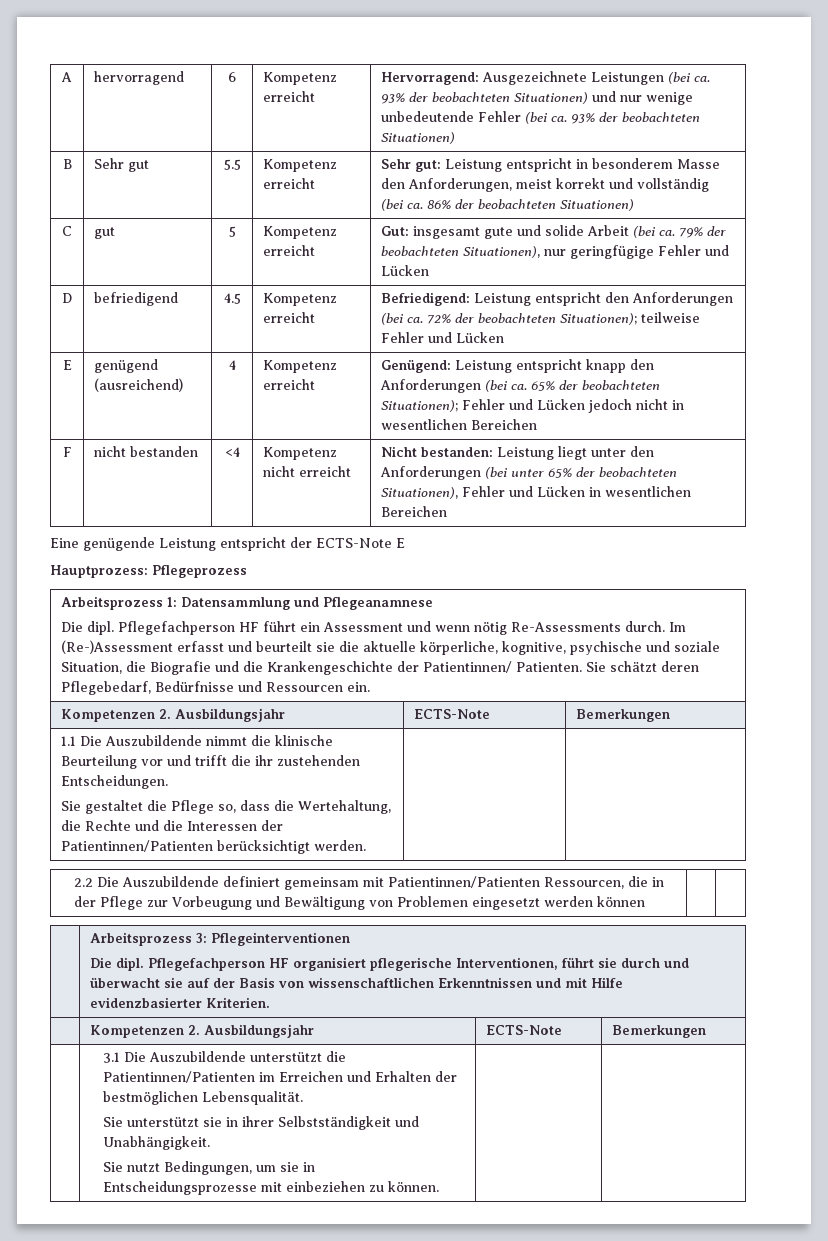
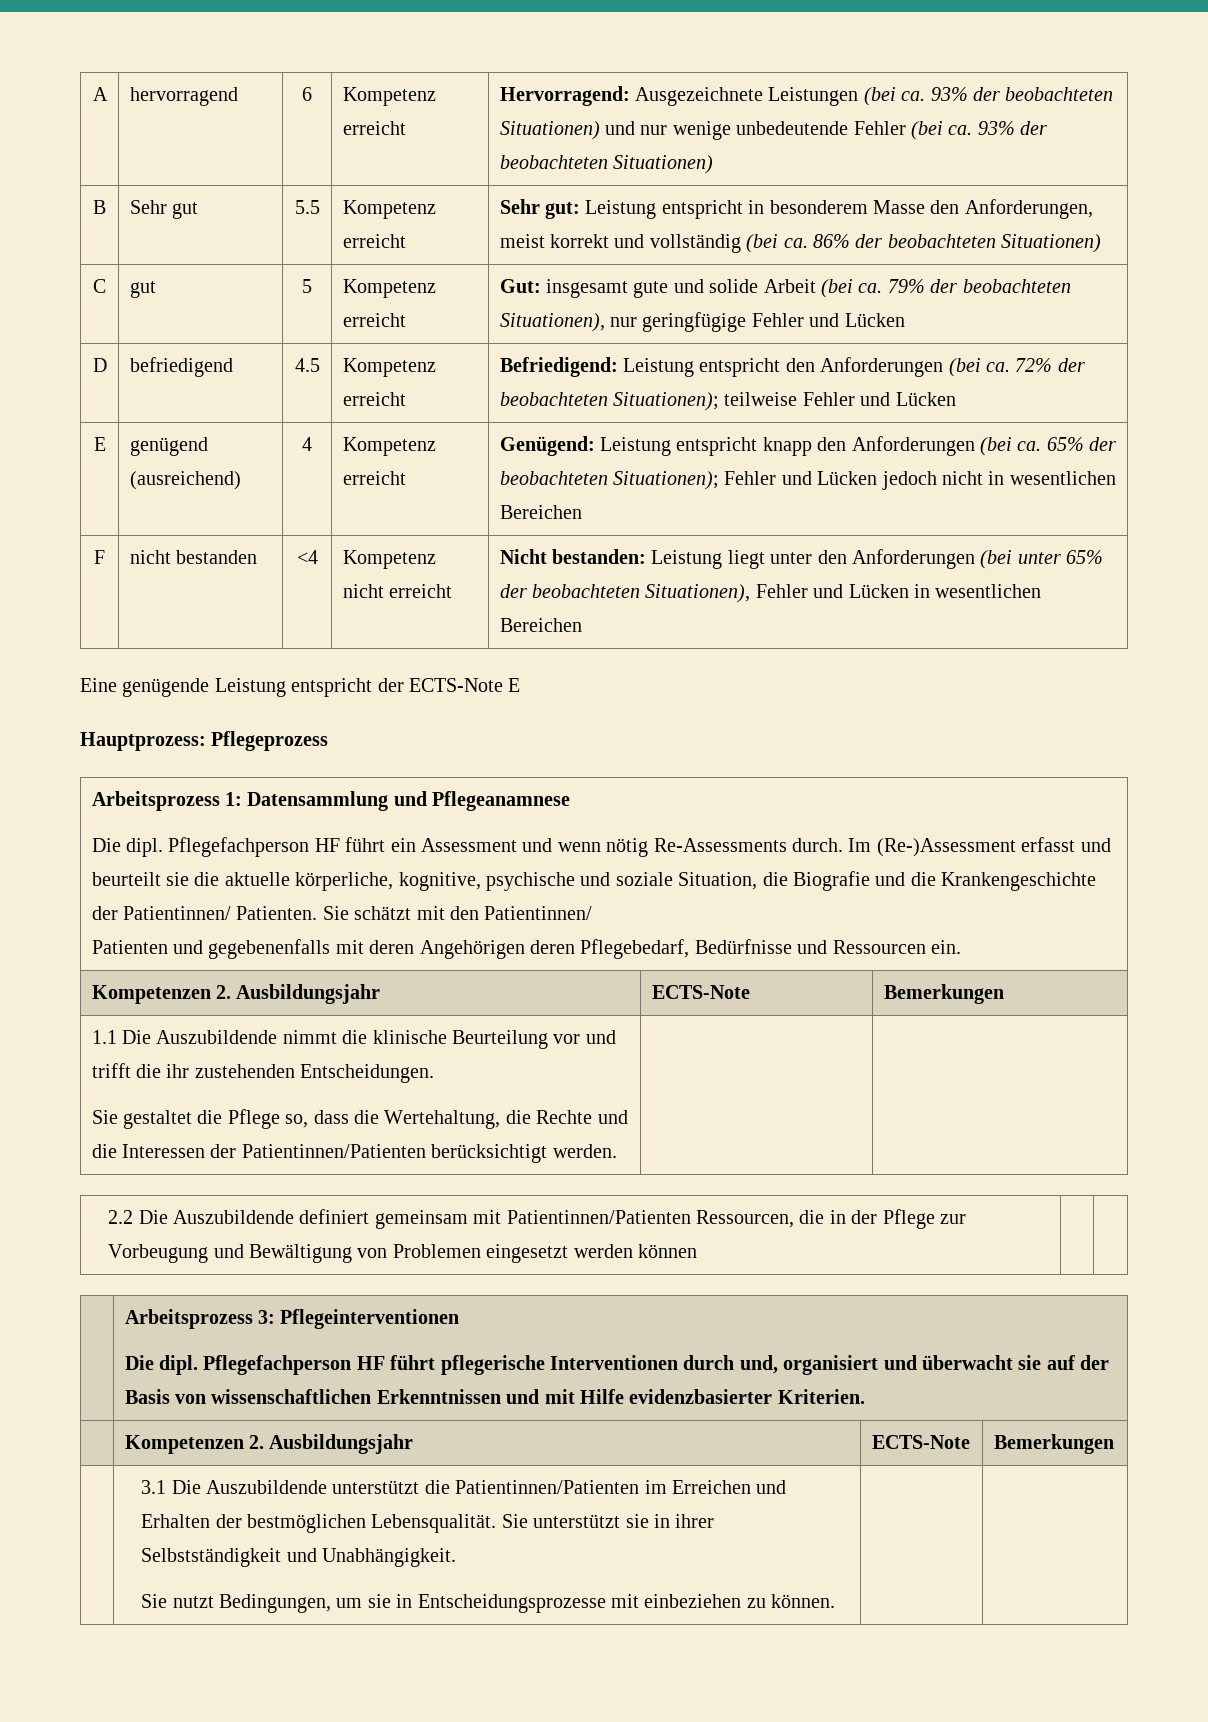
(658, 666) none -> [416,906,593,920] [91,939,525,959] mit den Patientinnen/ // Patienten und gegebenenfalls mit deren Angehörigen
[293,957,661,971] organisiert pflegerische Interventionen, führt sie durch -> [390,1355,879,1375] führt pflegerische Interventionen durch und, organisiert
(303, 1098) // -> (497, 1523) none

